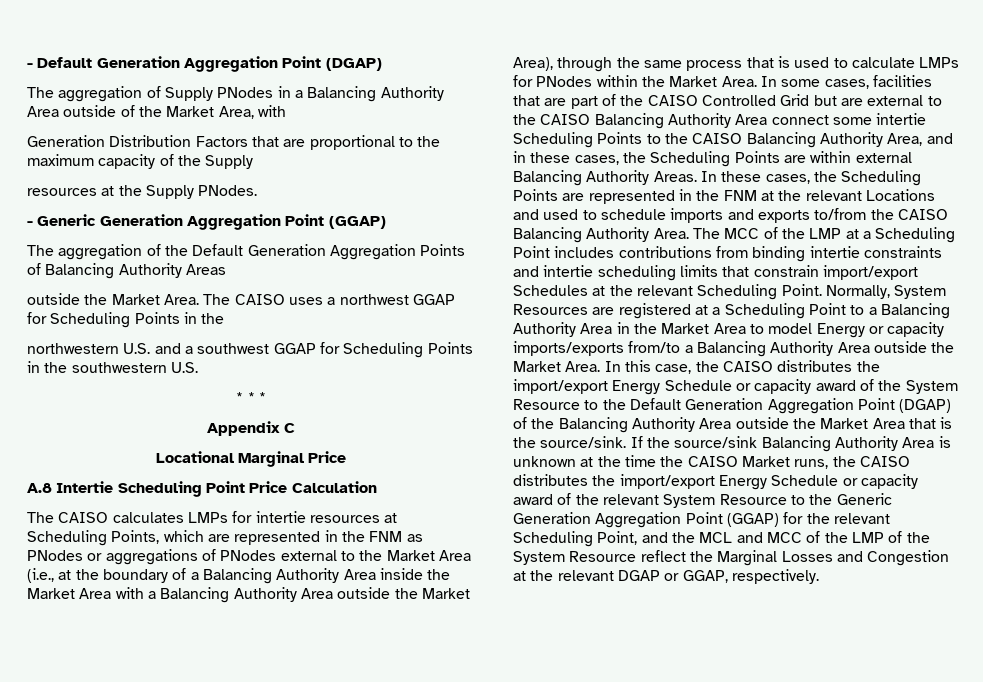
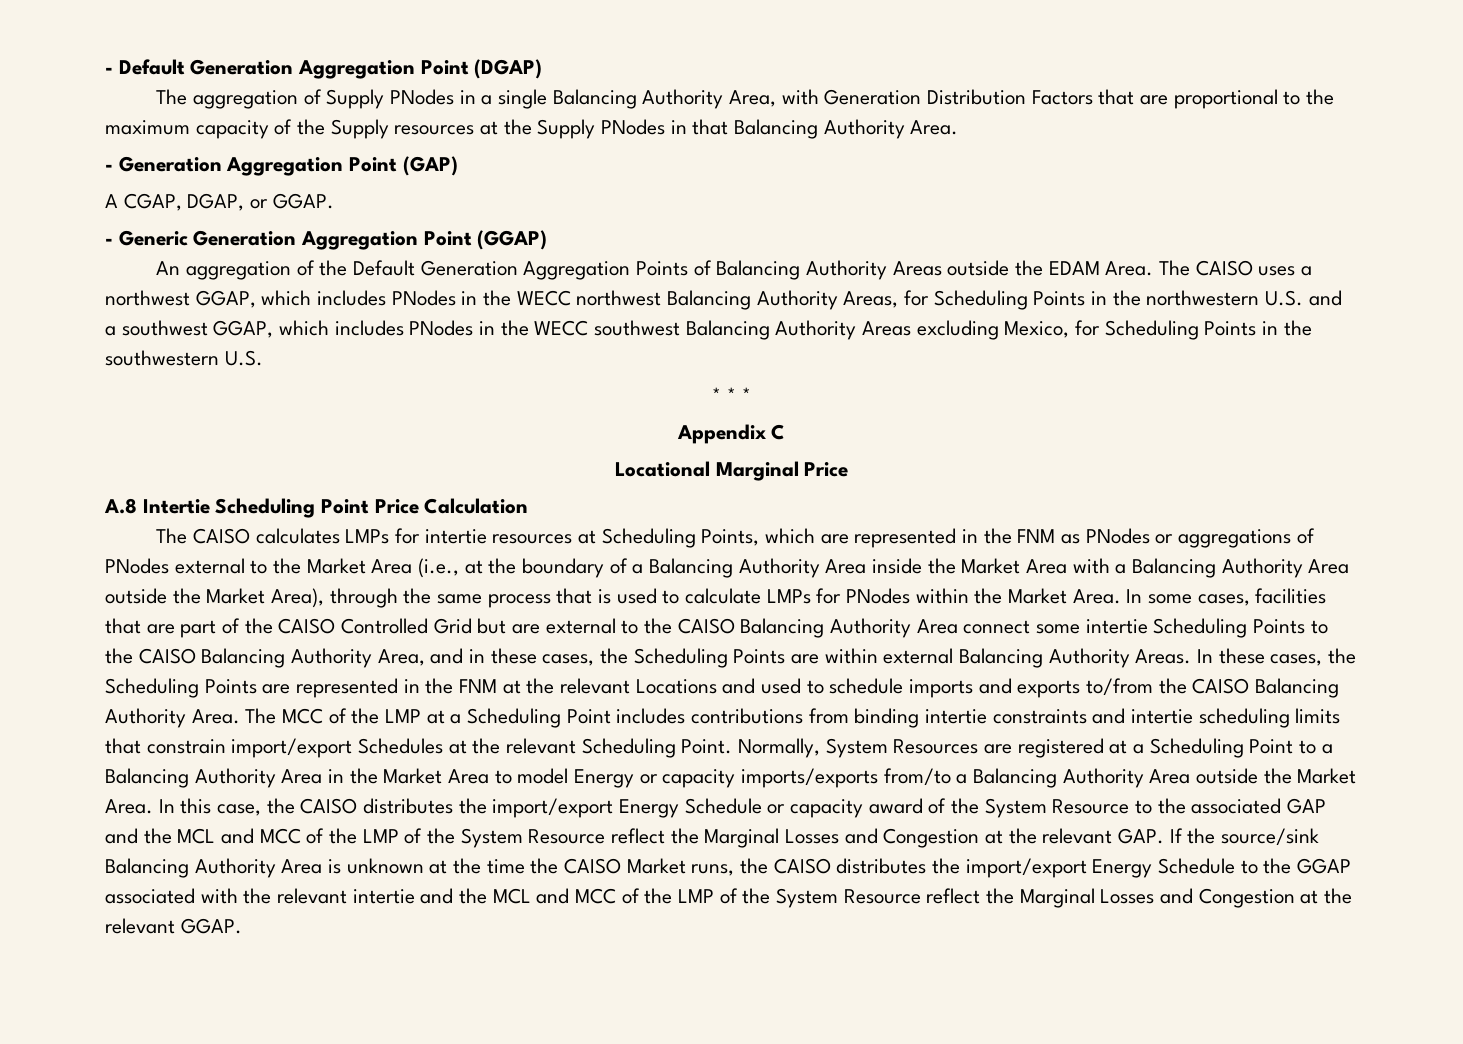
[307,86,444,102] [27,105,215,117] Balancing Authority Area outside of the Market -> [497,89,724,109] single Balancing Authority
(286, 111) // -> (819, 97) none
(254, 162) // -> (389, 129) none
[198,185,258,196] PNodes. -> [601,119,959,139] [105,156,458,176] [105,193,334,211] PNodes in that Balancing Authority Area. // - Generation Aggregation Point (GAP) // A CGAP, DGAP, or GGAP.
[27,245,54,256] The -> [156,261,181,275] An
[27,293,160,305] // outside the Market -> [947,260,1100,276] outside the EDAM
[412,294,455,305] [27,312,225,328] GGAP for Scheduling Points in the // -> [195,290,1141,310] GGAP, which includes PNodes in the WECC northwest Balancing Authority Areas, for Scheduling Points in the
[273,343,316,354] GGAP -> [213,320,1070,340] GGAP, which includes PNodes in the WECC southwest Balancing Authority Areas excluding Mexico,
[629,398,952,414] [513,417,953,433] [513,436,627,448] Default Generation Aggregation Point (DGAP) of the Balancing Authority Area outside the Market Area that is the source/sink. -> [1191,798,1327,814] [105,828,1165,848] associated GAP and the MCL and MCC of the LMP of the System Resource reflect the Marginal Losses and Congestion at the relevant GAP.
[842,474,918,489] [513,493,892,508] [513,512,890,528] [513,531,638,547] or capacity award of the relevant System Resource to the Generic Generation Aggregation Point (GGAP) for the relevant Scheduling Point, -> [1240,858,1352,874] [105,888,415,904] to the GGAP associated with the relevant intertie
[617,569,819,584] DGAP or GGAP, respectively. -> [180,918,242,934] GGAP.

